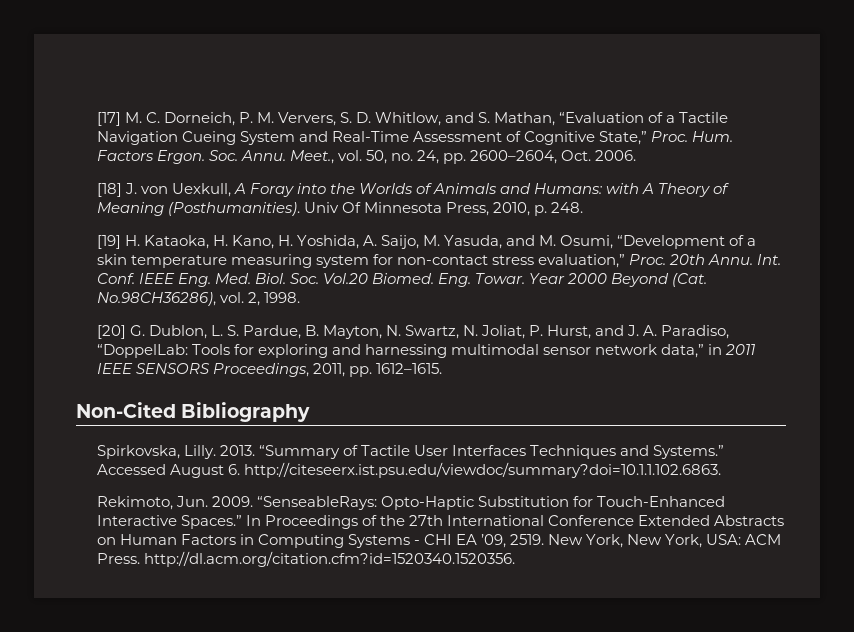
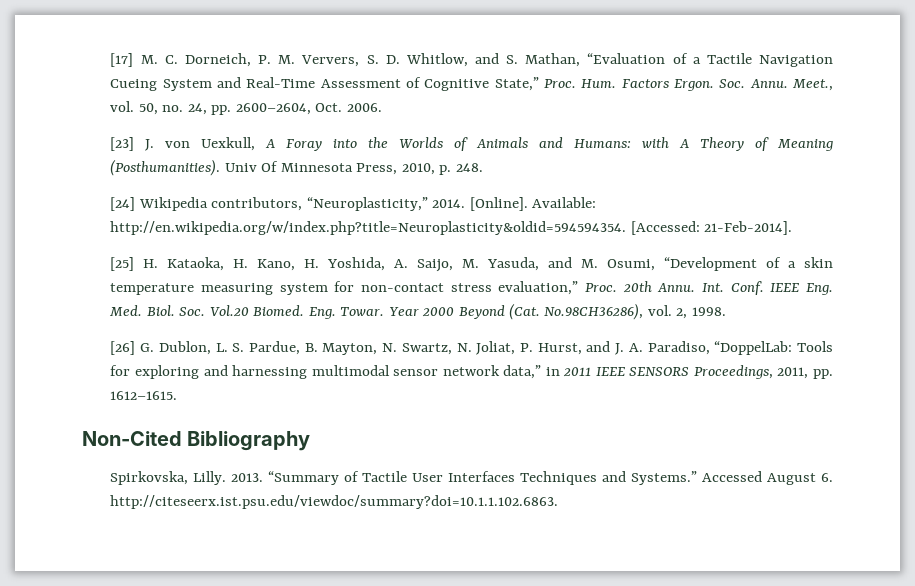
[96,183,122,197] [18] -> [110,137,135,151] [23]
[96,235,121,249] [19] -> [110,197,597,211] [110,221,793,235] [110,257,135,271] [24] Wikipedia contributors, “Neuroplasticity,” 2014. [Online]. Available: http://en.wikipedia.org/w/index.php?title=Neuroplasticity&oldid=594594354. [Accessed: 21-Feb-2014]. // [25]
[96,325,126,339] [20] -> [110,341,136,355] [26]
[96,496,725,510] [96,515,785,529] [96,534,782,548] [96,551,515,567] // Rekimoto, Jun. 2009. “SenseableRays: Opto-Haptic Substitution for Touch-Enhanced Interactive Spaces.” In Proceedings of the 27th International Conference Extended Abstracts on Human Factors in Computing Systems - CHI EA ’09, 2519. New York, New York, USA: ACM Press. http://dl.acm.org/citation.cfm?id=1520340.1520356. -> (559, 502) none

